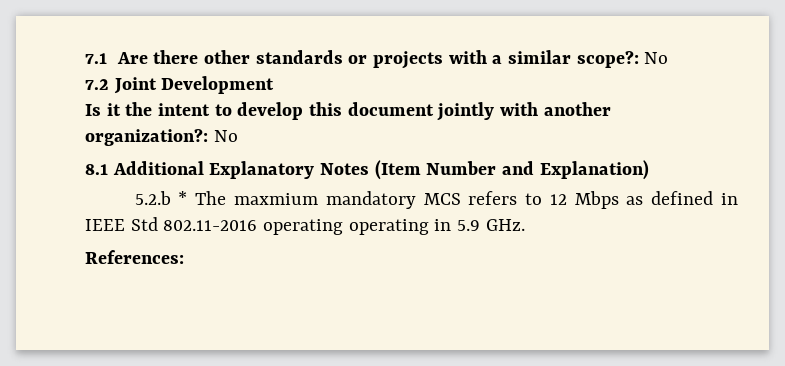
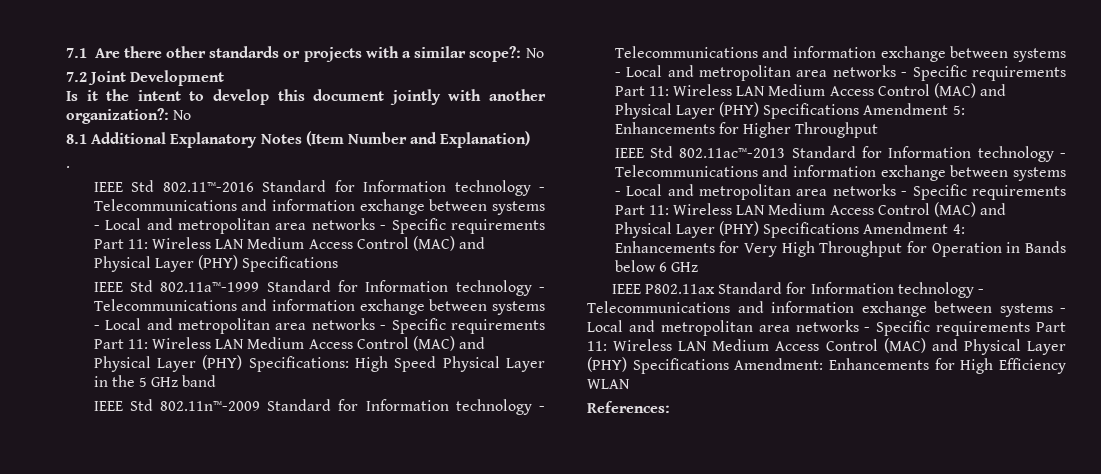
[134,191,738,209] [85,217,525,235] 5.2.b * The maxmium mandatory MCS refers to 12 Mbps as defined in IEEE Std 802.11-2016 operating operating in 5.9 GHz. -> [66,166,70,168] [93,180,545,196] [93,199,545,215] [93,218,545,234] [93,236,486,251] [93,255,339,272] [93,280,545,296] [93,299,545,315] [93,318,545,334] [93,336,486,351] [93,355,545,372] [93,375,217,387] [93,399,545,415] [614,46,1066,62] [614,65,1066,81] [614,83,1007,98] [614,102,965,119] [614,122,879,138] [614,146,1066,162] [614,165,1066,181] [614,184,1066,200] [614,202,1007,217] [614,221,965,238] [614,241,1066,257] [614,260,699,272] [611,282,984,298] [587,301,1066,317] [587,320,1066,336] [587,338,1066,355] [587,357,1066,374] [587,379,630,389] . // IEEE Std 802.11™-2016 Standard for Information technology - Telecommunications and information exchange between systems - Local and metropolitan area networks - Specific requirements Part 11: Wireless LAN Medium Access Control (MAC) and Physical Layer (PHY) Specifications // IEEE Std 802.11a™-1999 Standard for Information technology - Telecommunications and information exchange between systems - Local and metropolitan area networks - Specific requirements Part 11: Wireless LAN Medium Access Control (MAC) and Physical Layer (PHY) Specifications: High Speed Physical Layer in the 5 GHz band // IEEE Std 802.11n™-2009 Standard for Information technology - Telecommunications and information exchange between systems - Local and metropolitan area networks - Specific requirements Part 11: Wireless LAN Medium Access Control (MAC) and Physical Layer (PHY) Specifications Amendment 5: Enhancements for Higher Throughput // IEEE Std 802.11ac™-2013 Standard for Information technology - Telecommunications and information exchange between systems - Local and metropolitan area networks - Specific requirements Part 11: Wireless LAN Medium Access Control (MAC) and Physical Layer (PHY) Specifications Amendment 4: Enhancements for Very High Throughput for Operation in Bands below 6 GHz // IEEE P802.11ax Standard for Information technology - Telecommunications and information exchange between systems - Local and metropolitan area networks - Specific requirements Part 11: Wireless LAN Medium Access Control (MAC) and Physical Layer (PHY) Specifications Amendment: Enhancements for High Efficiency WLAN

